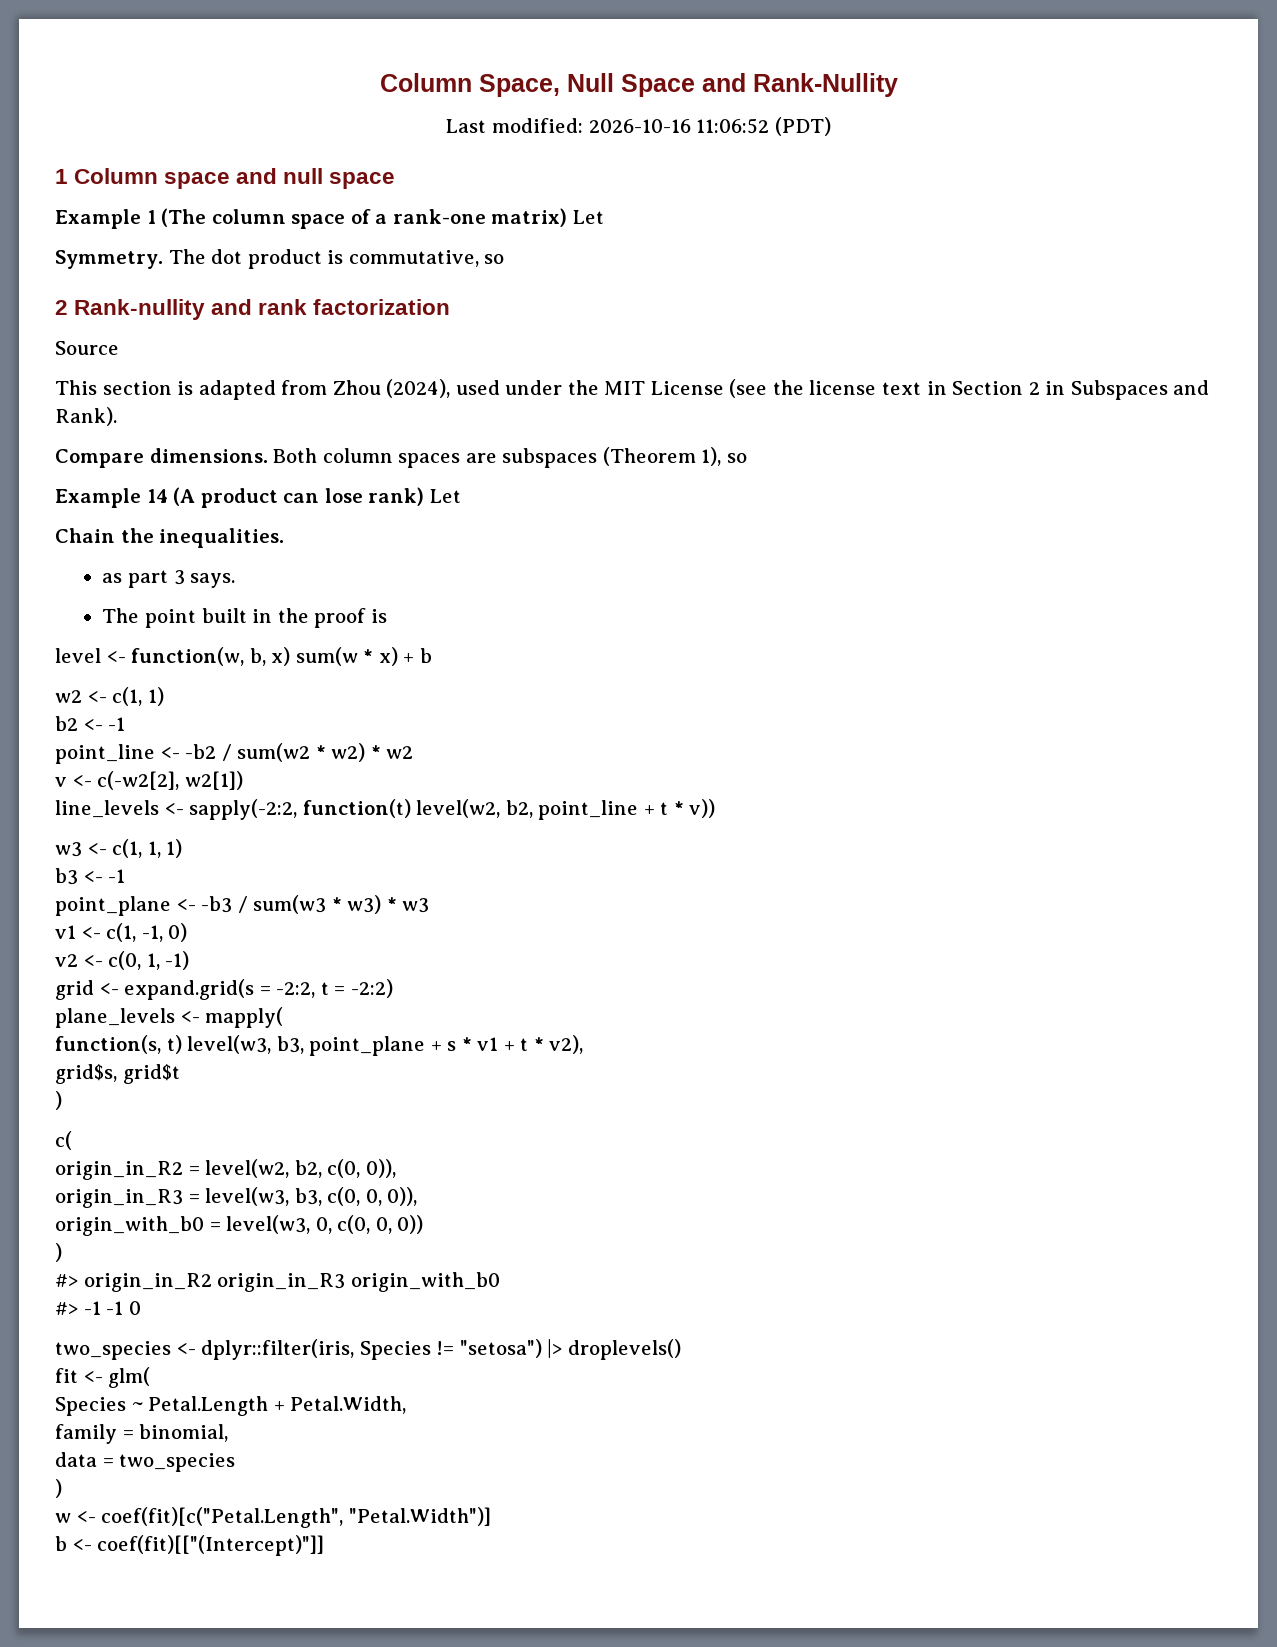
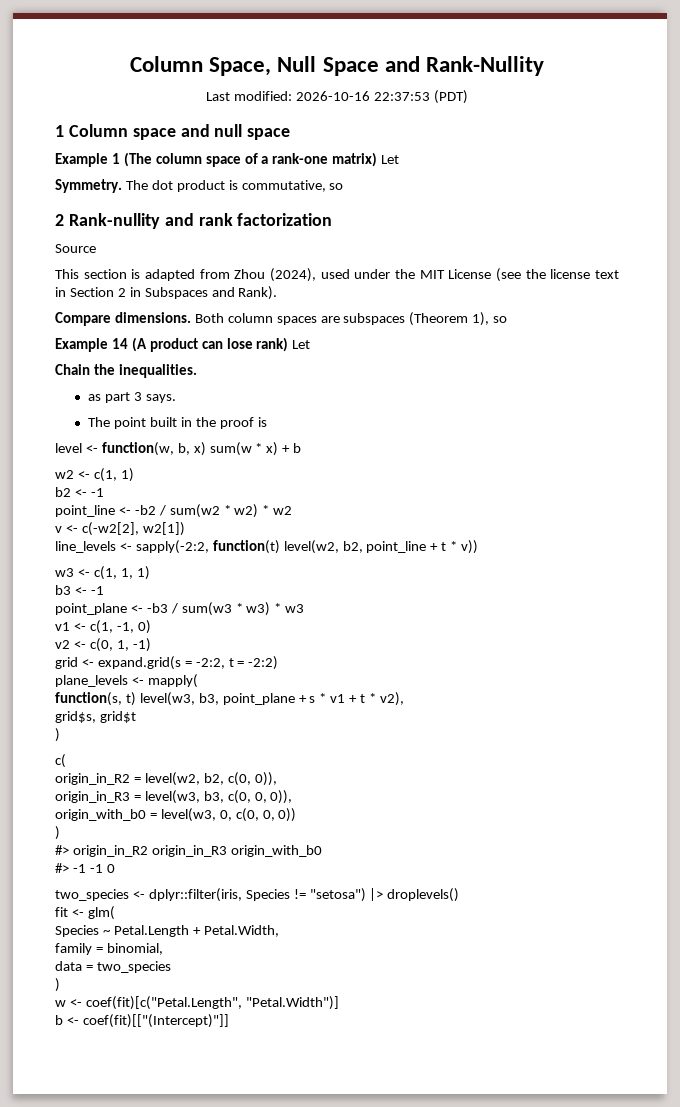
[696,118,770,134] 11:06:52 -> [373,92,430,101] 22:37:53

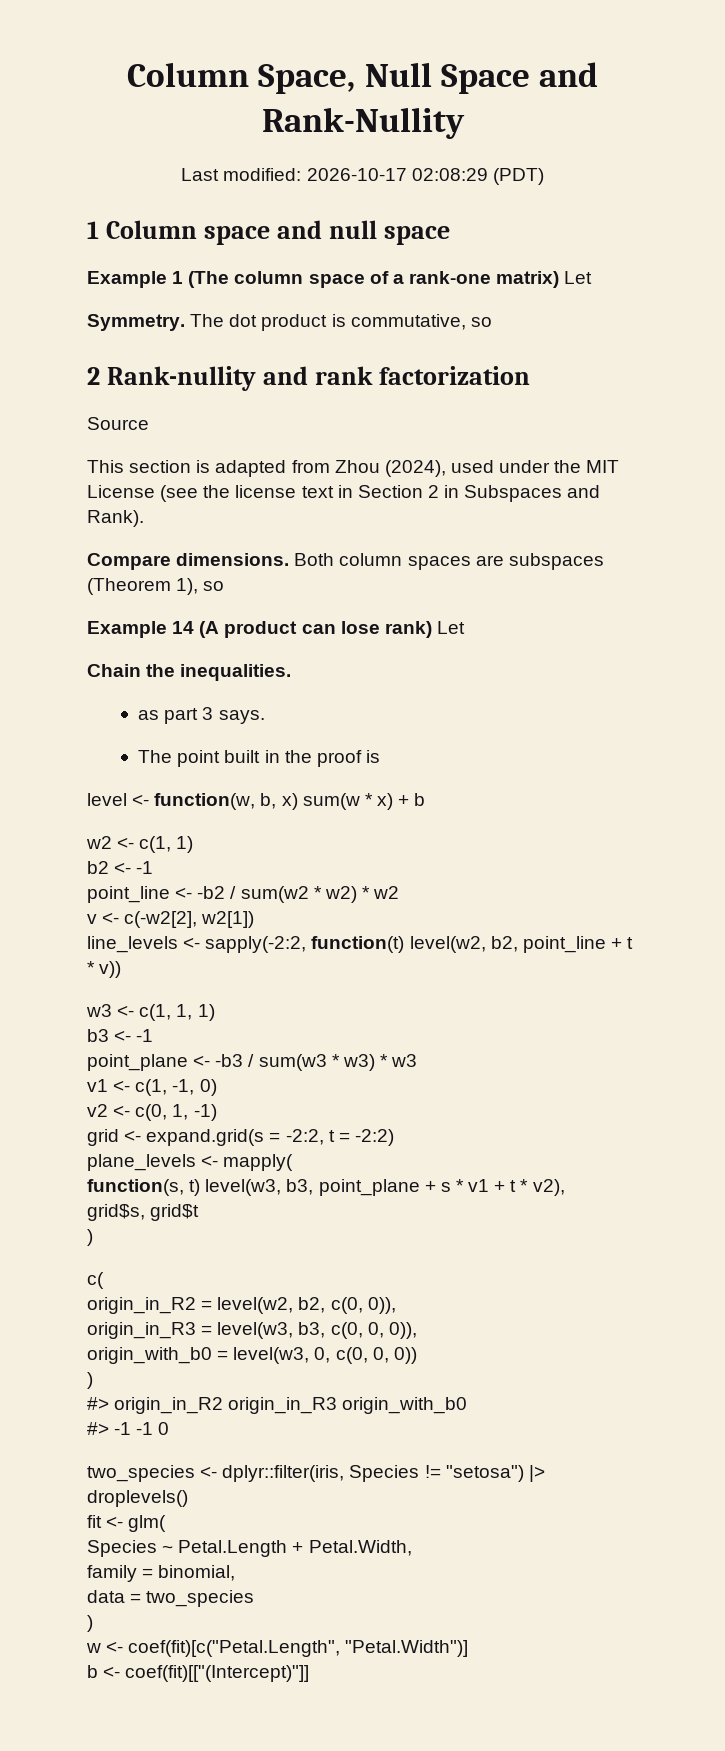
[296,91,430,101] 2026-10-16 22:37:53 -> [306,168,488,181] 2026-10-17 02:08:29

